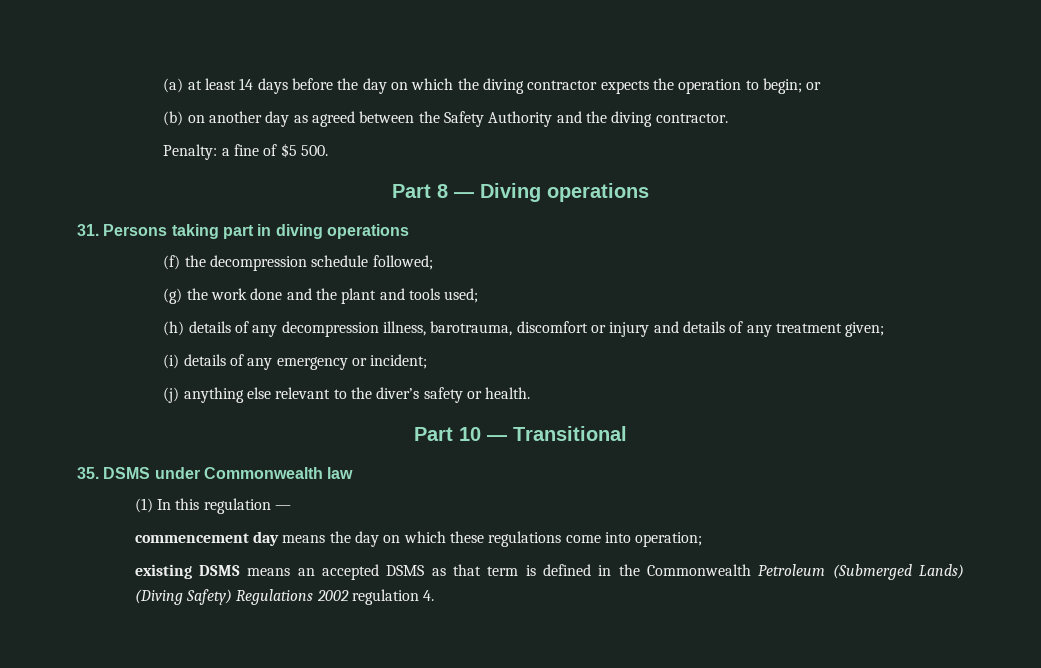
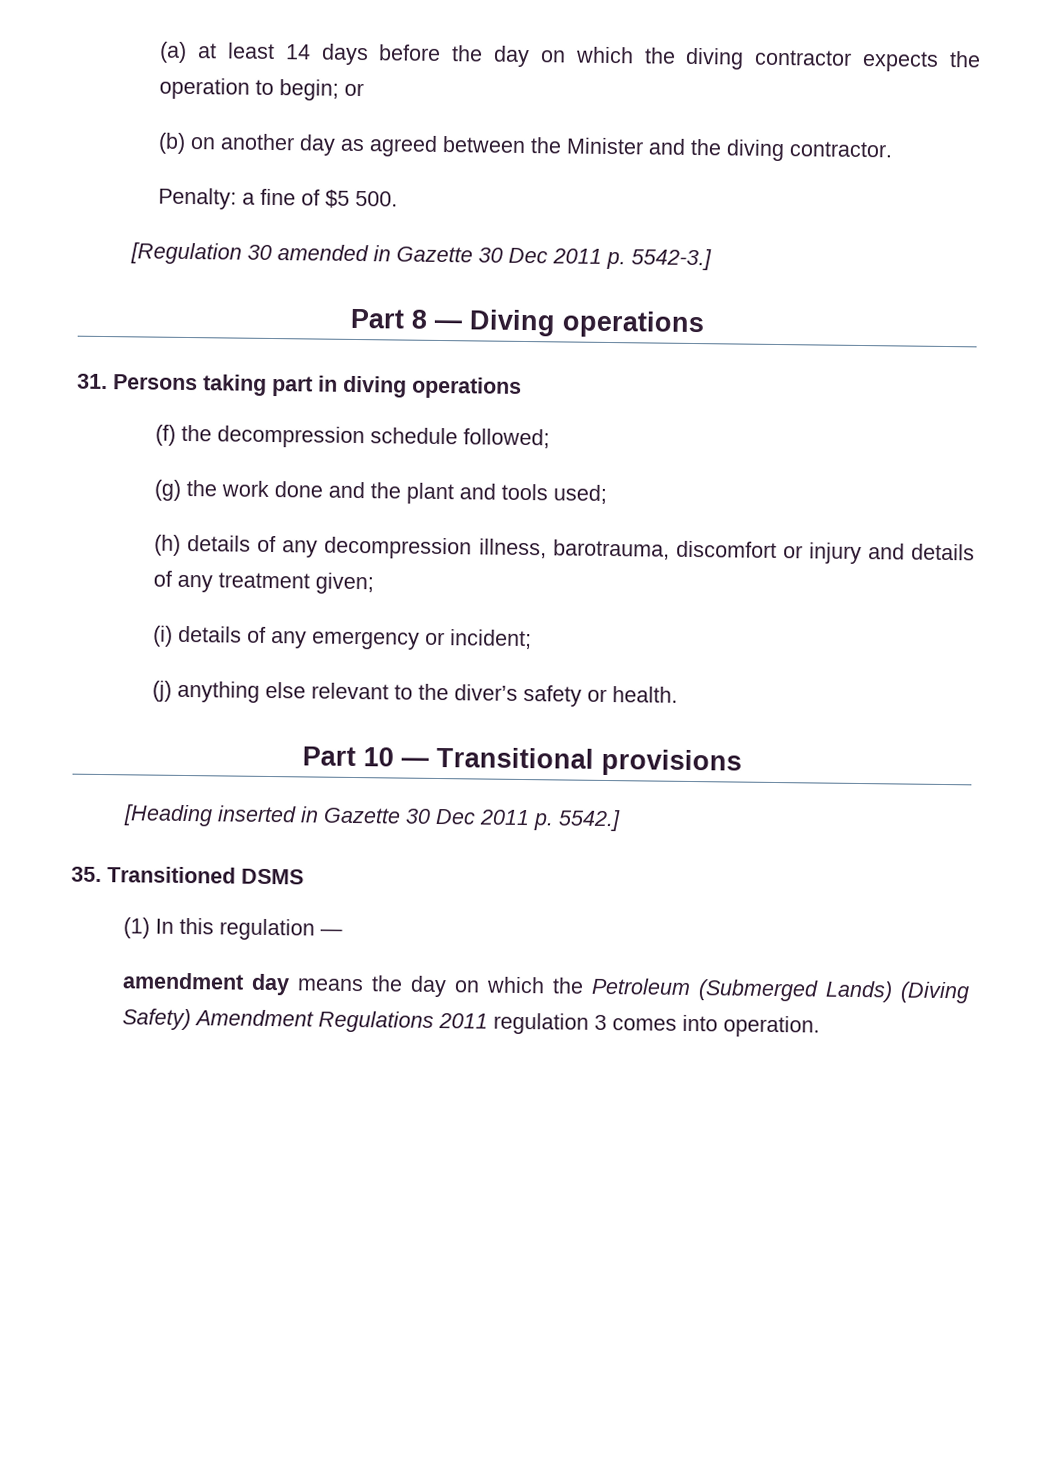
[444,111,553,127] Safety Authority -> [566,137,645,155] Minister
(329, 150) none -> [129,242,712,271] // [Regulation 30 amended in Gazette 30 Dec 2011 p. 5542-3.]
(627, 433) none -> [601,748,742,777] [122,804,621,832] provisions // [Heading inserted in Gazette 30 Dec 2011 p. 5542.]
[103,467,354,479] DSMS under Commonwealth law -> [107,866,304,885] Transitioned DSMS
[134,533,249,543] commencement -> [121,972,244,990] amendment
[449,531,703,547] [134,564,751,580] these regulations come into operation; // existing DSMS means an accepted DSMS as that term is defined in the Commonwealth -> [551,977,584,994] the
[236,589,435,605] Regulations 2002 regulation 4. -> [193,1009,820,1038] Amendment Regulations 2011 regulation 3 comes into operation.

